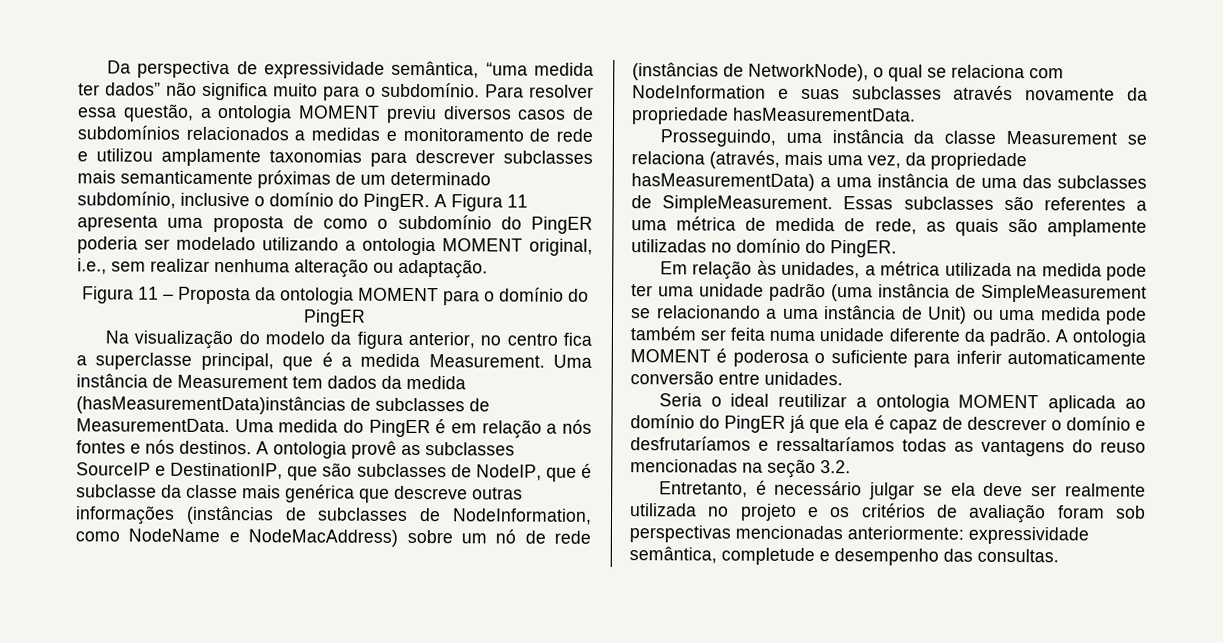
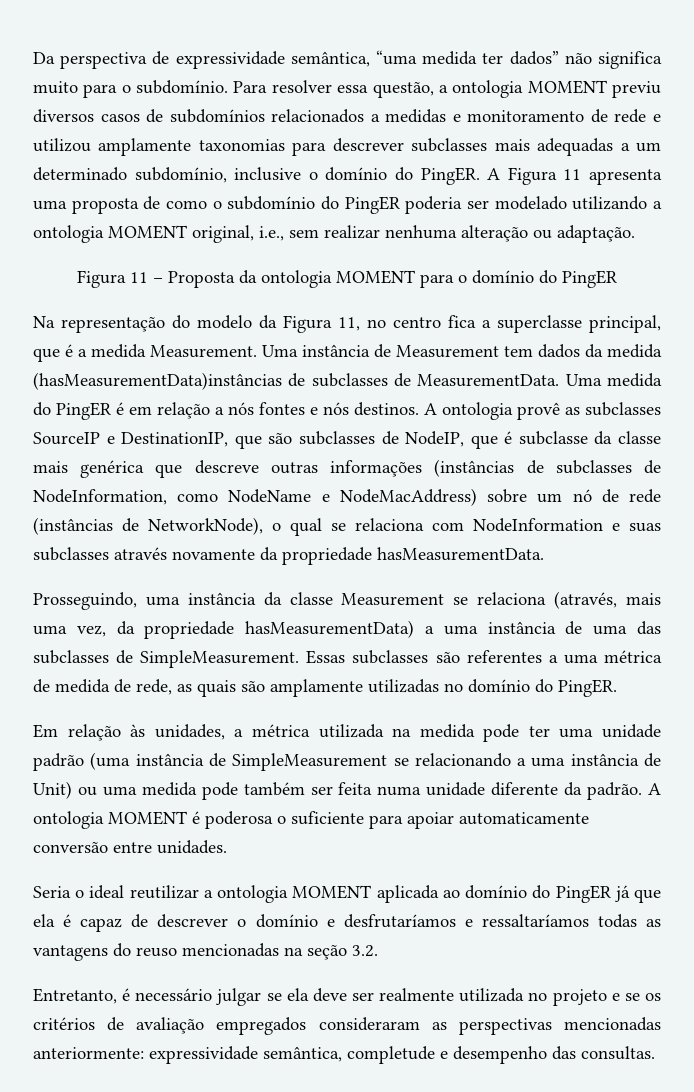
[120,170,356,189] semanticamente próximas de -> [537,138,630,156] adequadas a
[134,329,234,350] visualização -> [61,316,165,333] representação
[356,331,475,349] figura anterior, -> [283,315,360,333] Figura 11,
[955,350,1002,364] inferir -> [407,812,454,829] apoiar
(819, 512) none -> [624,993,640,1001] se
[1057,505,1146,519] foram sob -> [216,1017,447,1035] empregados consideraram as

